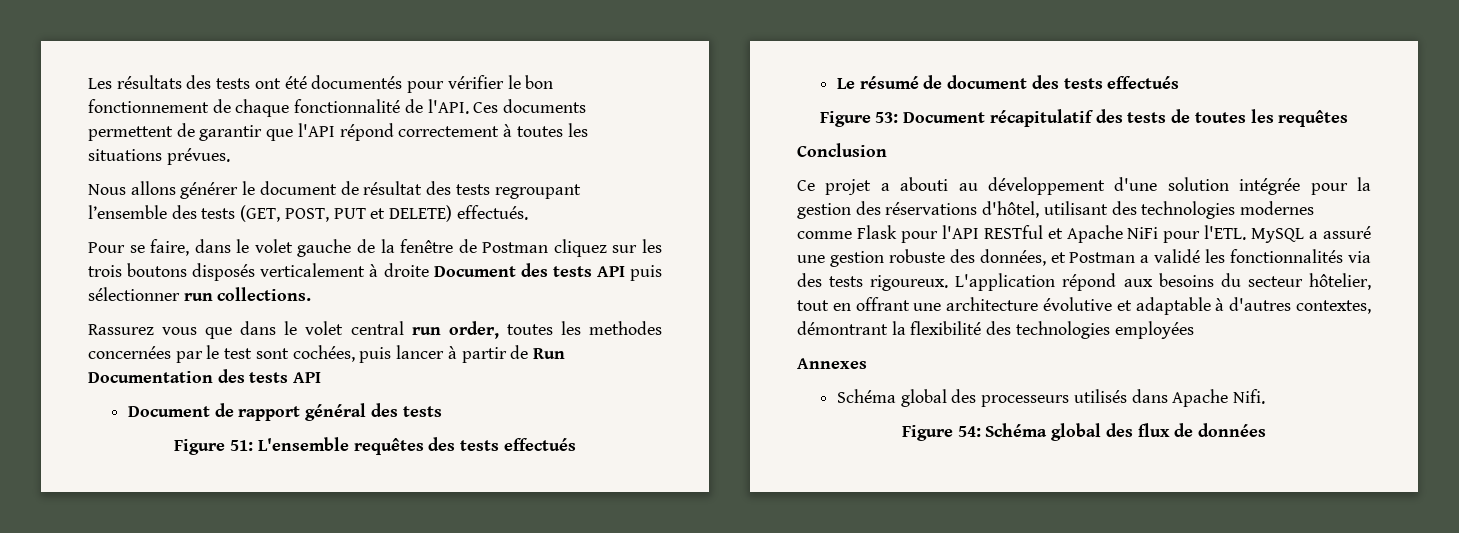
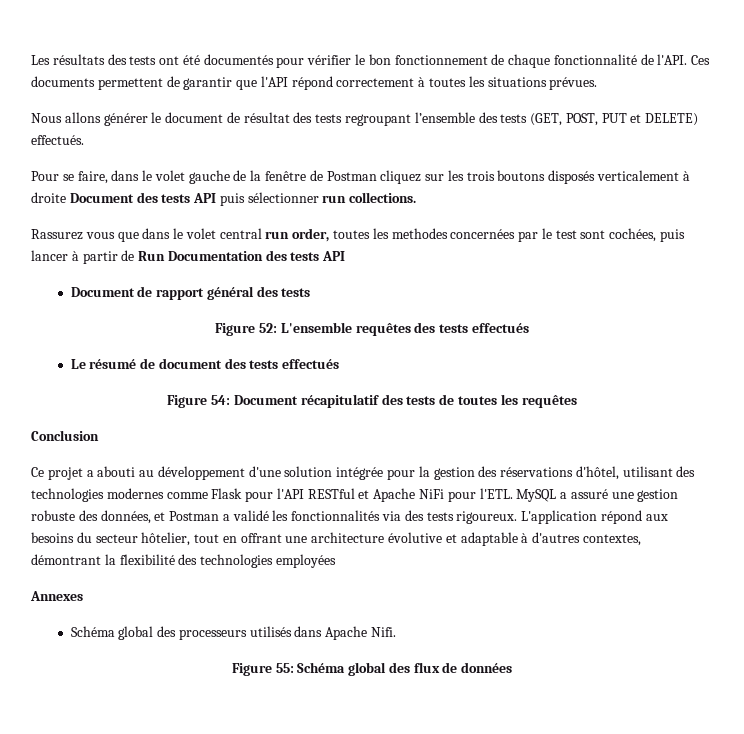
[230,440,254,451] 51: -> [258,323,277,333] 52:
[875,112,899,123] 53: -> [211,395,231,405] 54:
[957,426,981,437] 54: -> [275,663,294,673] 55:

